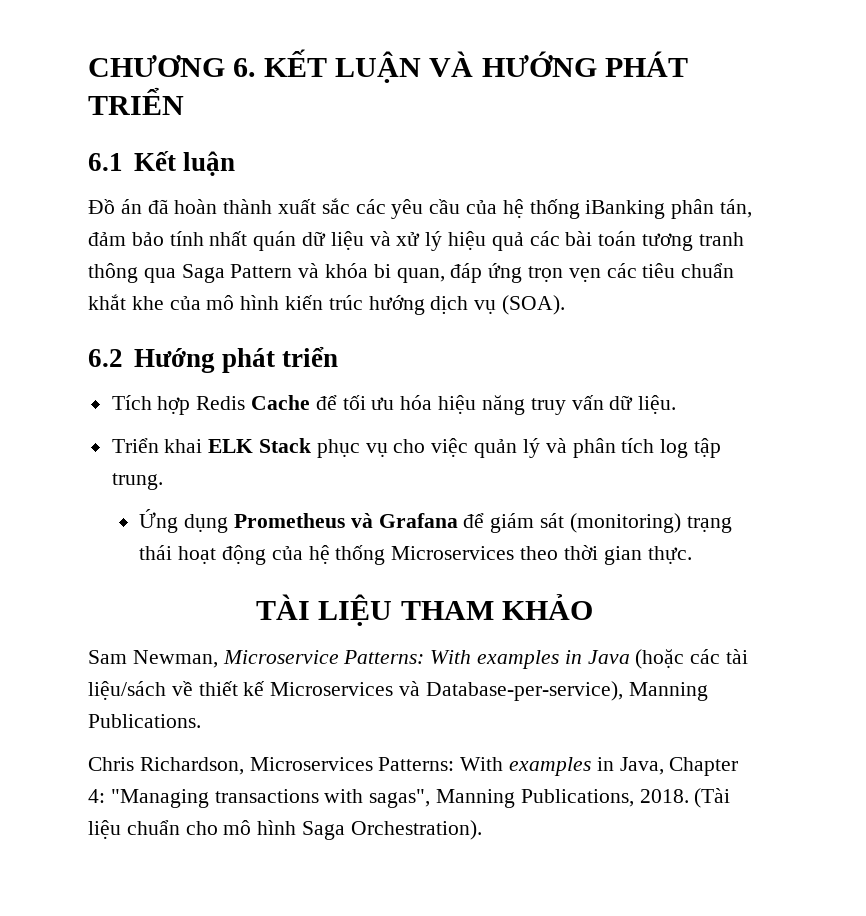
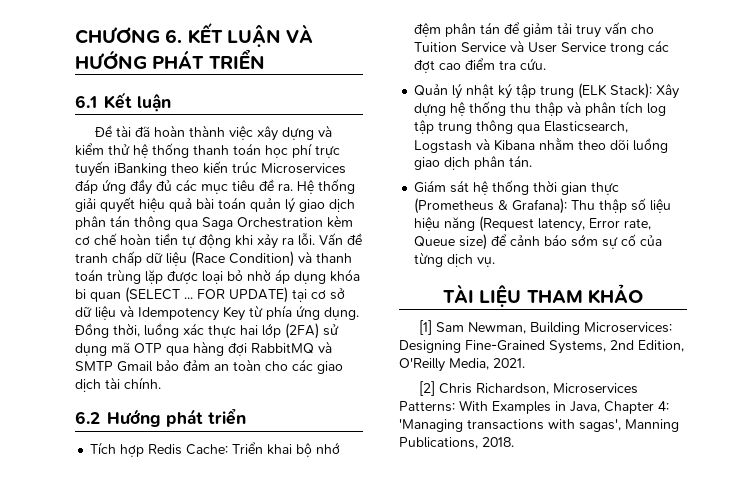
[88,199,142,214] Đồ án -> [94,125,132,137] Đề tài
[278,198,753,219] [88,231,744,251] [88,263,735,283] [88,294,566,315] xuất sắc các yêu cầu của hệ thống iBanking phân tán, đảm bảo tính nhất quán dữ liệu và xử lý hiệu quả các bài toán tương tranh thông qua Saga Pattern và khóa bi quan, đáp ứng trọn vẹn các tiêu chuẩn khắt khe của mô hình kiến trúc hướng dịch vụ (SOA). -> [229,125,333,141] [75,143,340,158] [75,161,346,177] [75,179,355,195] [75,197,355,213] [75,215,353,230] [75,233,362,249] [75,251,352,267] [75,269,360,284] [75,287,345,303] [75,305,359,321] [74,323,339,339] [75,341,332,356] [75,359,343,374] [75,377,161,392] việc xây dựng và kiểm thử hệ thống thanh toán học phí trực tuyến iBanking theo kiến trúc Microservices đáp ứng đầy đủ các mục tiêu đề ra. Hệ thống giải quyết hiệu quả bài toán quản lý giao dịch phân tán thông qua Saga Orchestration kèm cơ chế hoàn tiền tự động khi xảy ra lỗi. Vấn đề tranh chấp dữ liệu (Race Condition) và thanh toán trùng lặp được loại bỏ nhờ áp dụng khóa bi quan (SELECT ... FOR UPDATE) tại cơ sở dữ liệu và Idempotency Key từ phía ứng dụng. Đồng thời, luồng xác thực hai lớp (2FA) sử dụng mã OTP qua hàng đợi RabbitMQ và SMTP Gmail bảo đảm an toàn cho các giao dịch tài chính.
[251,395,677,415] [111,438,540,458] Cache để tối ưu hóa hiệu năng truy vấn dữ liệu. // Triển khai ELK Stack phục vụ cho việc quản lý -> [186,442,341,457] [414,22,655,38] [414,40,670,55] [414,58,547,73] [414,83,680,99] [414,101,564,116] Cache: Triển khai bộ nhớ đệm phân tán để giảm tải truy vấn cho Tuition Service và User Service trong các đợt cao điểm tra cứu. // Quản lý nhật ký tập trung (ELK Stack): Xây dựng hệ thống thu thập
[111,473,163,490] [139,509,732,533] [139,545,692,565] trung. // Ứng dụng Prometheus và Grafana để giám sát (monitoring) trạng thái hoạt động của hệ thống Microservices theo thời gian thực. -> [438,120,629,134] [414,137,669,153] [414,155,533,170] [414,180,620,195] [414,198,672,214] [414,216,652,232] [414,234,663,250] [414,252,496,267] trung thông qua Elasticsearch, Logstash và Kibana nhằm theo dõi luồng giao dịch phân tán. // Giám sát hệ thống thời gian thực (Prometheus & Grafana): Thu thập số liệu hiệu năng (Request latency, Error rate, Queue size) để cảnh báo sớm sự cố của từng dịch vụ.
(593, 607) none -> [419,320,433,335] [1]
[222,649,749,669] [88,681,708,701] [88,714,201,728] Microservice Patterns: With examples in Java (hoặc các tài liệu/sách về thiết kế Microservices và Database-per-service), Manning Publications. // -> [530,322,673,335] [399,340,684,354] [399,358,525,372] [419,381,436,396] Building Microservices: Designing Fine-Grained Systems, 2nd Edition, O'Reilly Media, 2021. // [2]
[509,757,592,776] examples -> [492,401,551,414] Examples
[110,789,209,808] "Managing -> [399,419,463,432] 'Managing
[369,789,431,808] sagas", -> [579,419,621,432] sagas',
[694,788,731,808] [88,820,482,840] (Tài liệu chuẩn cho mô hình Saga Orchestration). -> (514, 442) none

